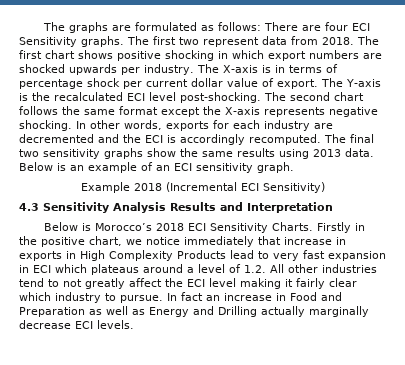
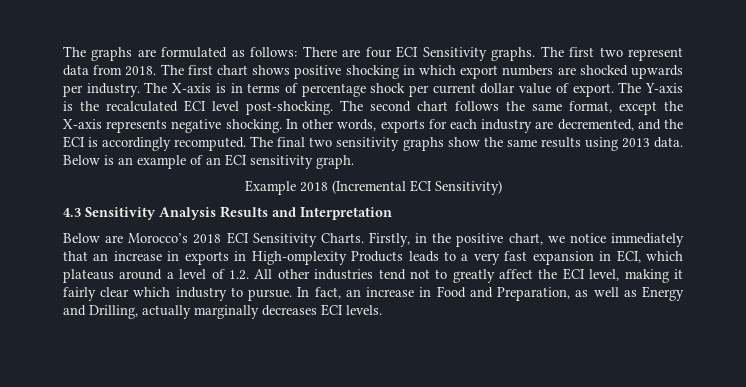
[119,106,158,115] format -> [569,101,612,113] format,
[19,134,94,143] decremented -> [557,119,634,131] decremented,
[82,223,92,231] is -> [105,235,124,243] are
[317,222,352,233] Firstly -> [369,232,410,247] Firstly,
(281, 240) none -> [93,253,109,261] an
[80,250,269,261] High Complexity Products lead to -> [251,251,469,265] High-omplexity Products leads to a
[33,265,51,273] ECI -> [616,250,641,263] ECI,
[48,279,82,287] to not -> [409,269,448,279] not to
[209,278,236,287] level -> [589,269,620,281] level,
[181,292,203,301] fact -> [314,287,341,299] fact,
[19,307,85,317] Preparation -> [497,287,571,301] Preparation,
[218,306,257,317] Drilling -> [89,305,138,319] Drilling,
[19,320,71,329] decrease -> [262,305,317,316] decreases

